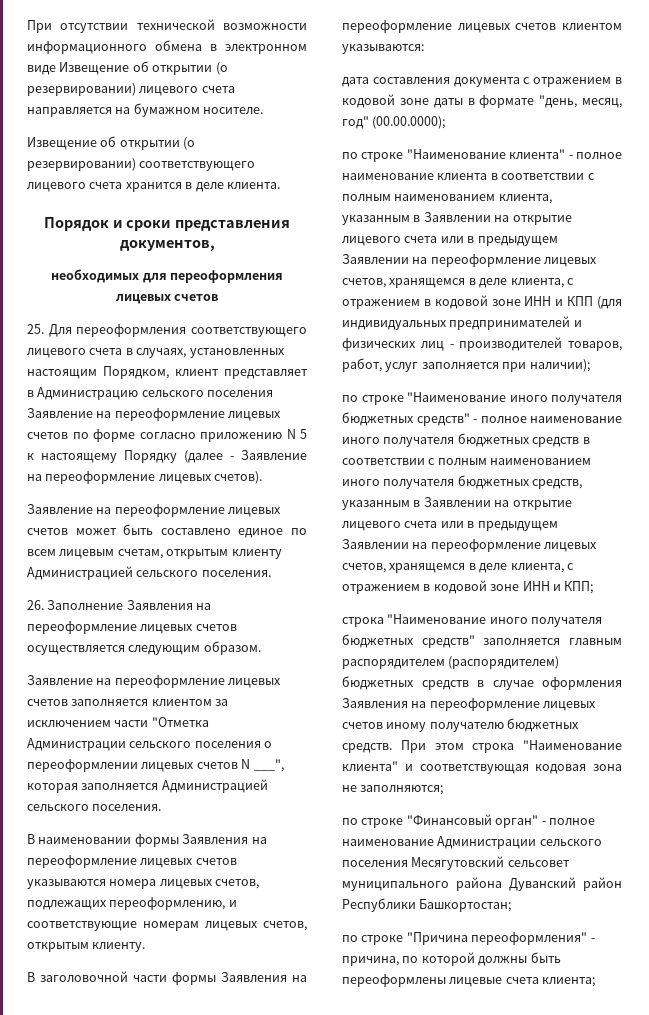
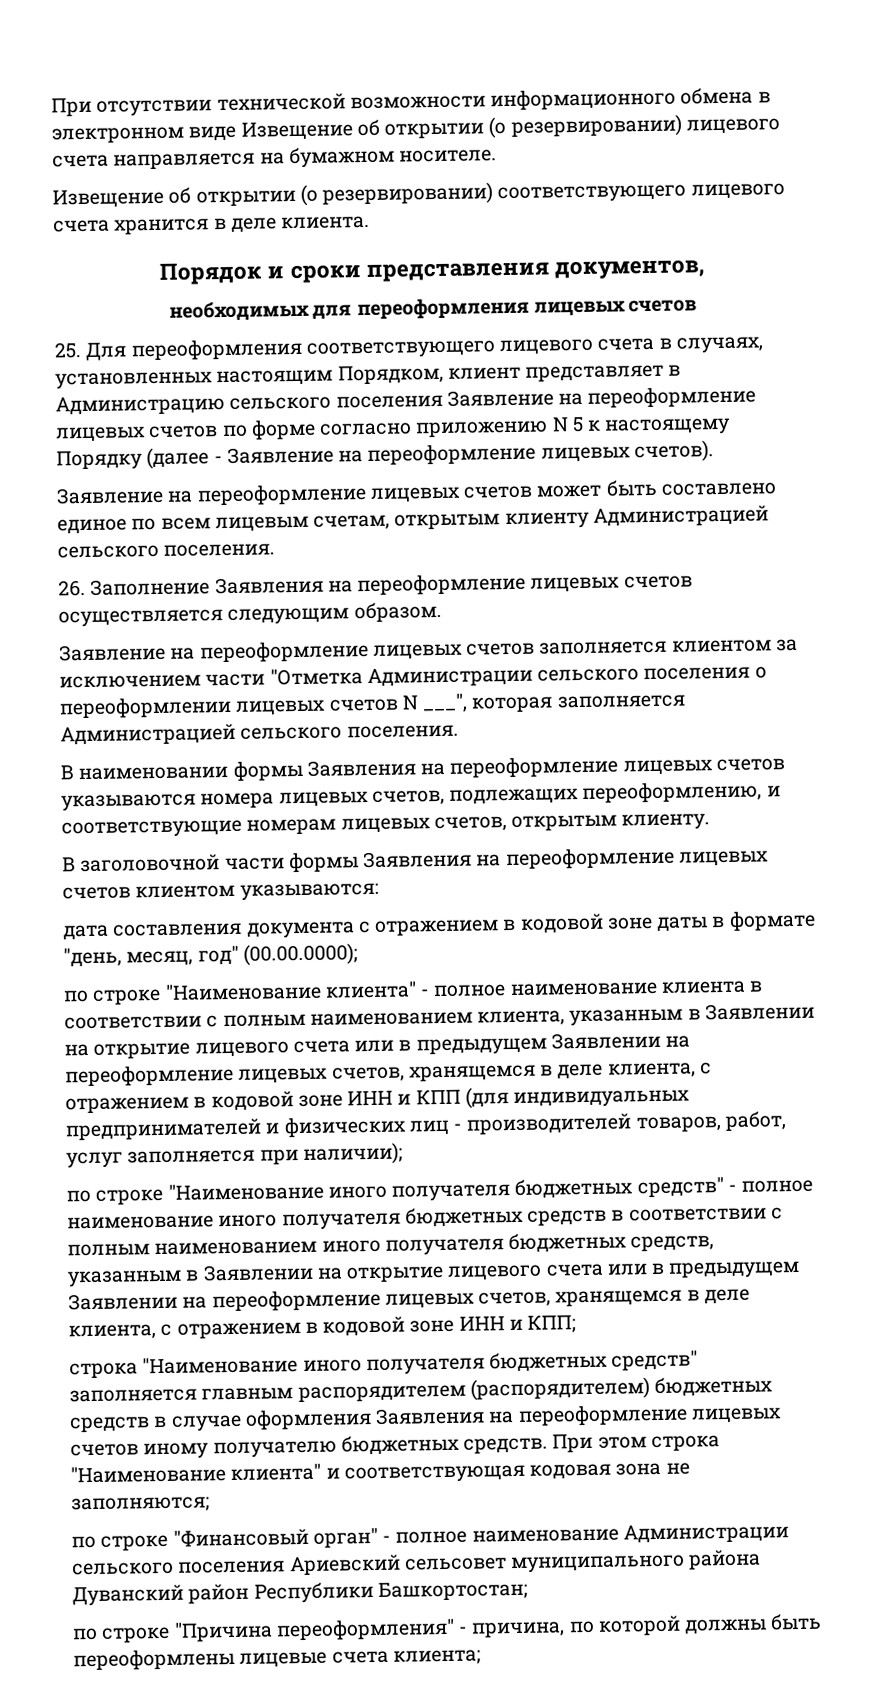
[411,856,505,870] Месягутовский -> [288,1554,401,1576] Ариевский

